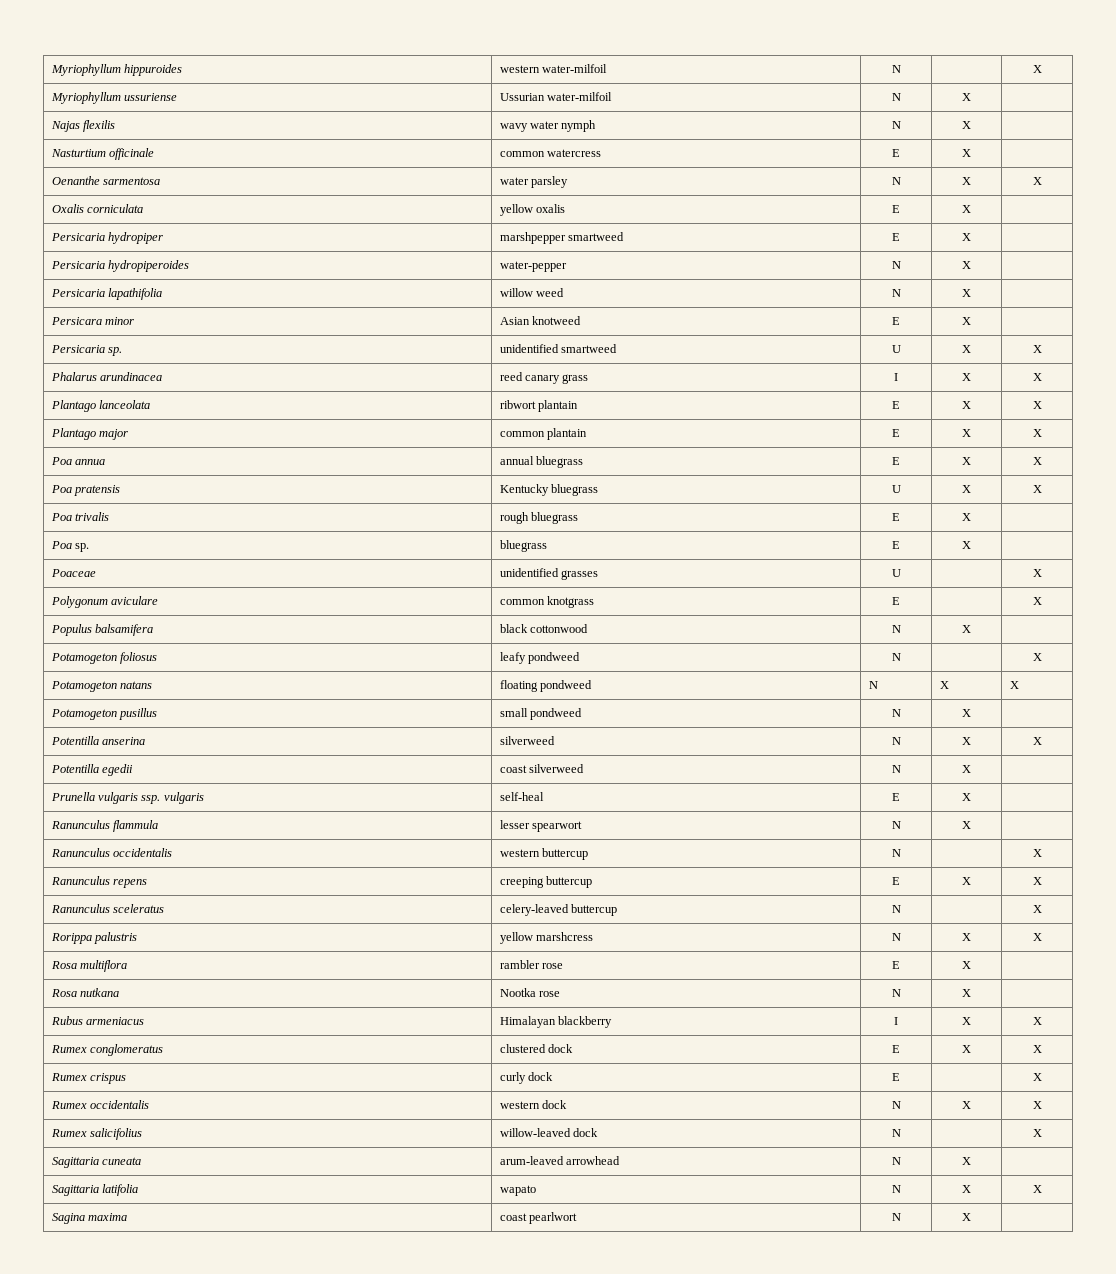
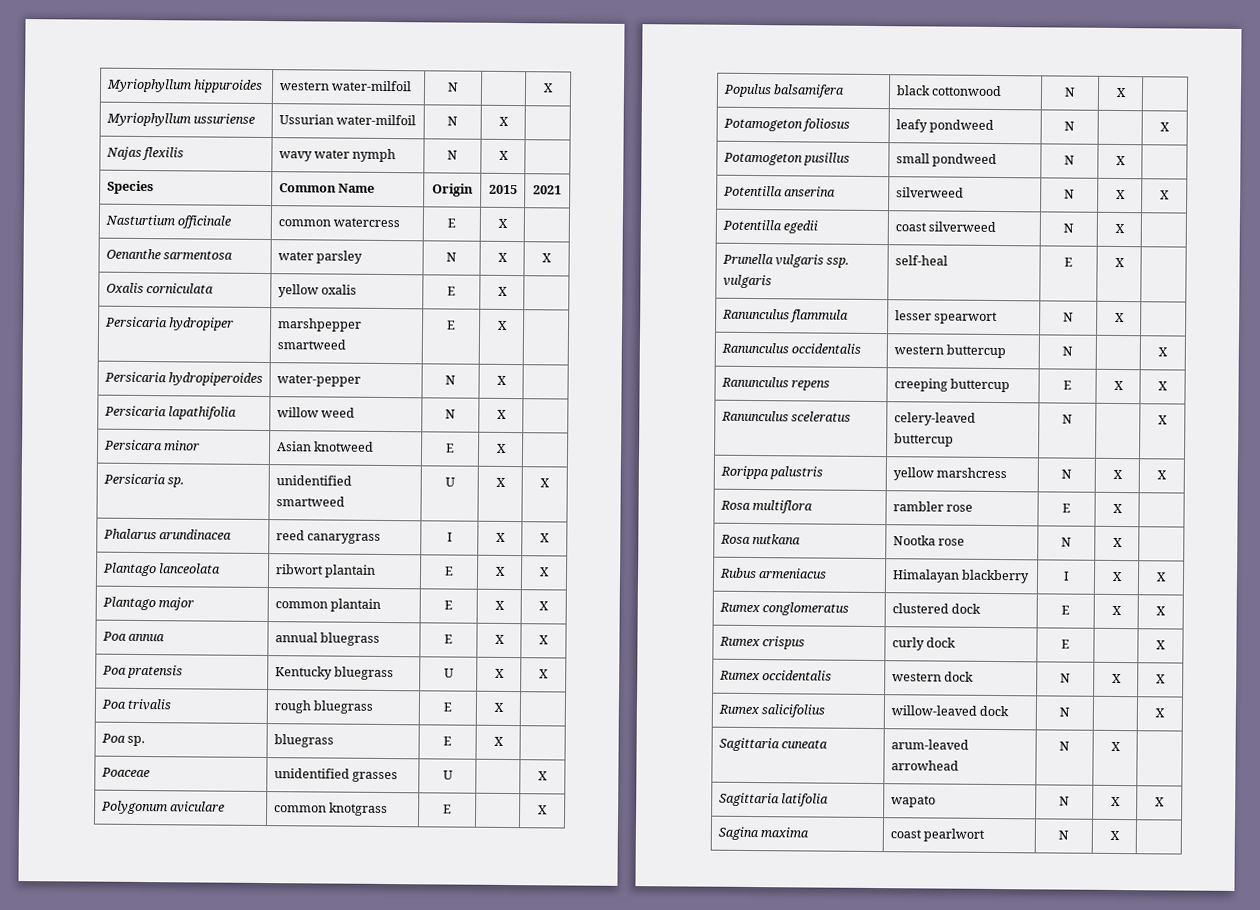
(971, 125) none -> [106,180,154,195] [278,183,376,193] [432,183,474,197] [488,184,518,195] [533,185,562,195] // Species | Common Name | Origin | 2015 | 2021
[524,374,589,384] canary grass -> [307,533,382,544] canarygrass
[50,681,152,692] [499,680,592,692] [868,681,878,689] [939,681,949,689] [1009,681,1019,689] // Potamogeton natans | floating pondweed | N | X | X -> (1170, 127) none

